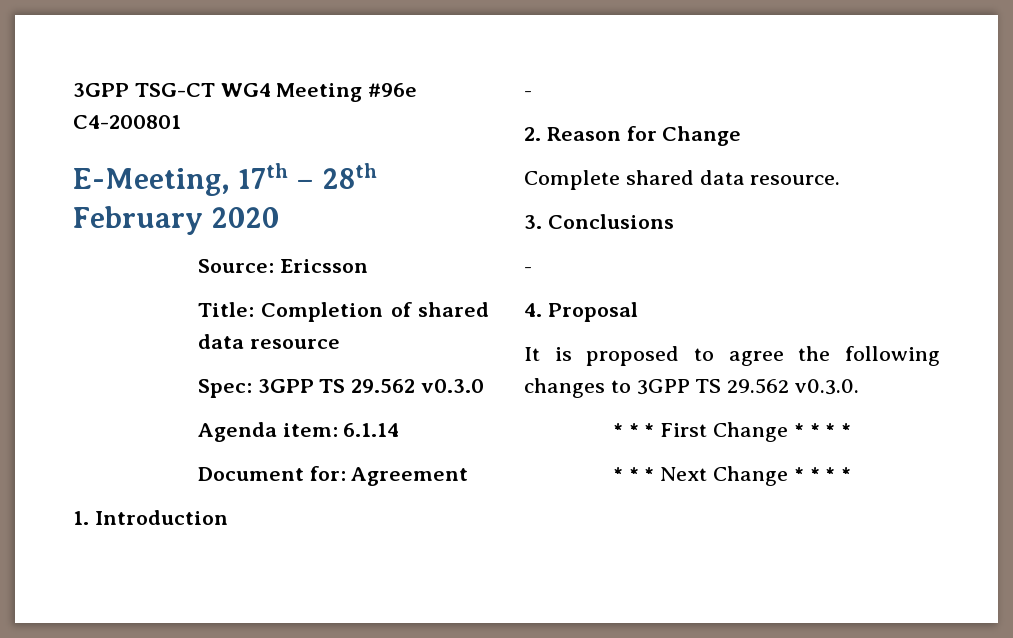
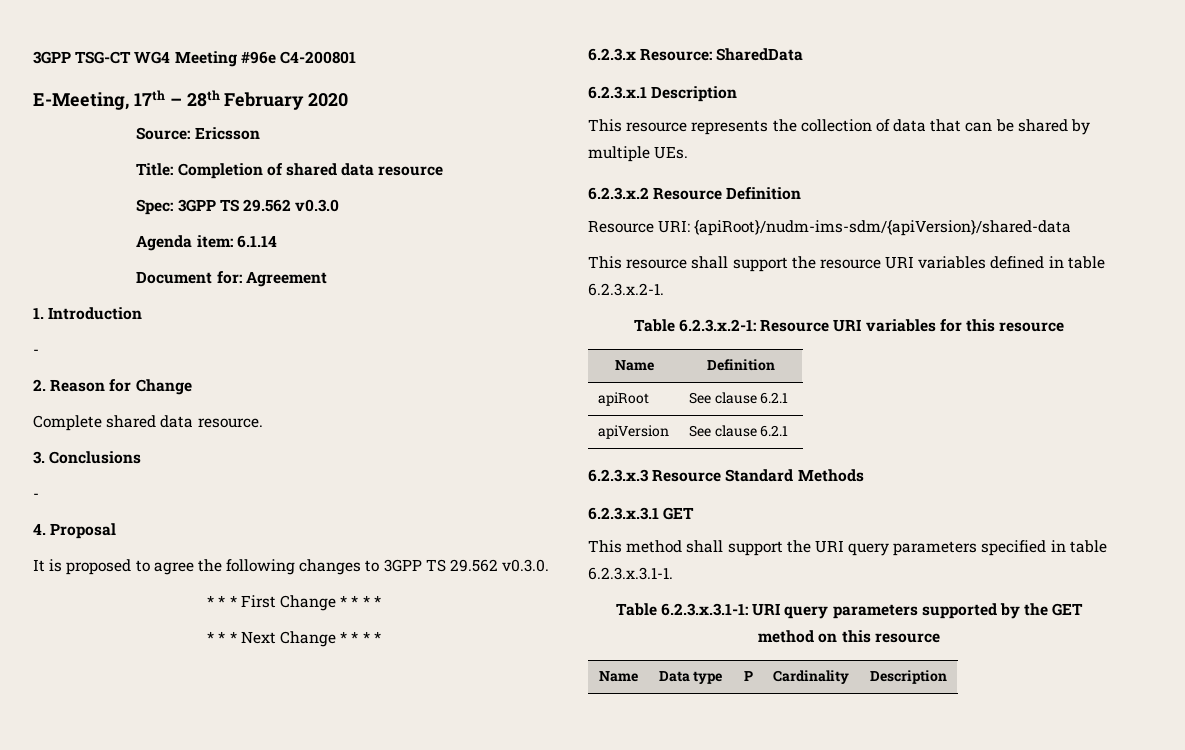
(852, 474) none -> [588,48,804,61] [588,86,738,102] [588,119,1091,135] [588,146,689,162] [588,187,802,200] [588,219,1072,236] [588,256,1105,272] [588,283,664,296] [633,319,1065,332] [614,360,654,371] [707,359,775,371] [597,392,649,406] [688,392,789,404] [597,425,669,439] [688,425,789,437] [588,469,864,482] [588,507,695,520] [588,540,1107,556] [588,567,673,580] [615,603,1084,619] [758,630,940,643] [598,671,638,682] [658,671,723,684] [743,671,753,681] [773,670,849,684] [870,670,947,684] // 6.2.3.x Resource: SharedData // 6.2.3.x.1 Description // This resource represents the collection of data that can be shared by multiple UEs. // 6.2.3.x.2 Resource Definition // Resource URI: {apiRoot}/nudm-ims-sdm/{apiVersion}/shared-data // This resource shall support the resource URI variables defined in table 6.2.3.x.2-1. // Table 6.2.3.x.2-1: Resource URI variables for this resource // Name | Definition // apiRoot | See clause 6.2.1 // apiVersion | See clause 6.2.1 // 6.2.3.x.3 Resource Standard Methods // 6.2.3.x.3.1 GET // This method shall support the URI query parameters specified in table 6.2.3.x.3.1-1. // Table 6.2.3.x.3.1-1: URI query parameters supported by the GET method on this resource // Name | Data type | P | Cardinality | Description

